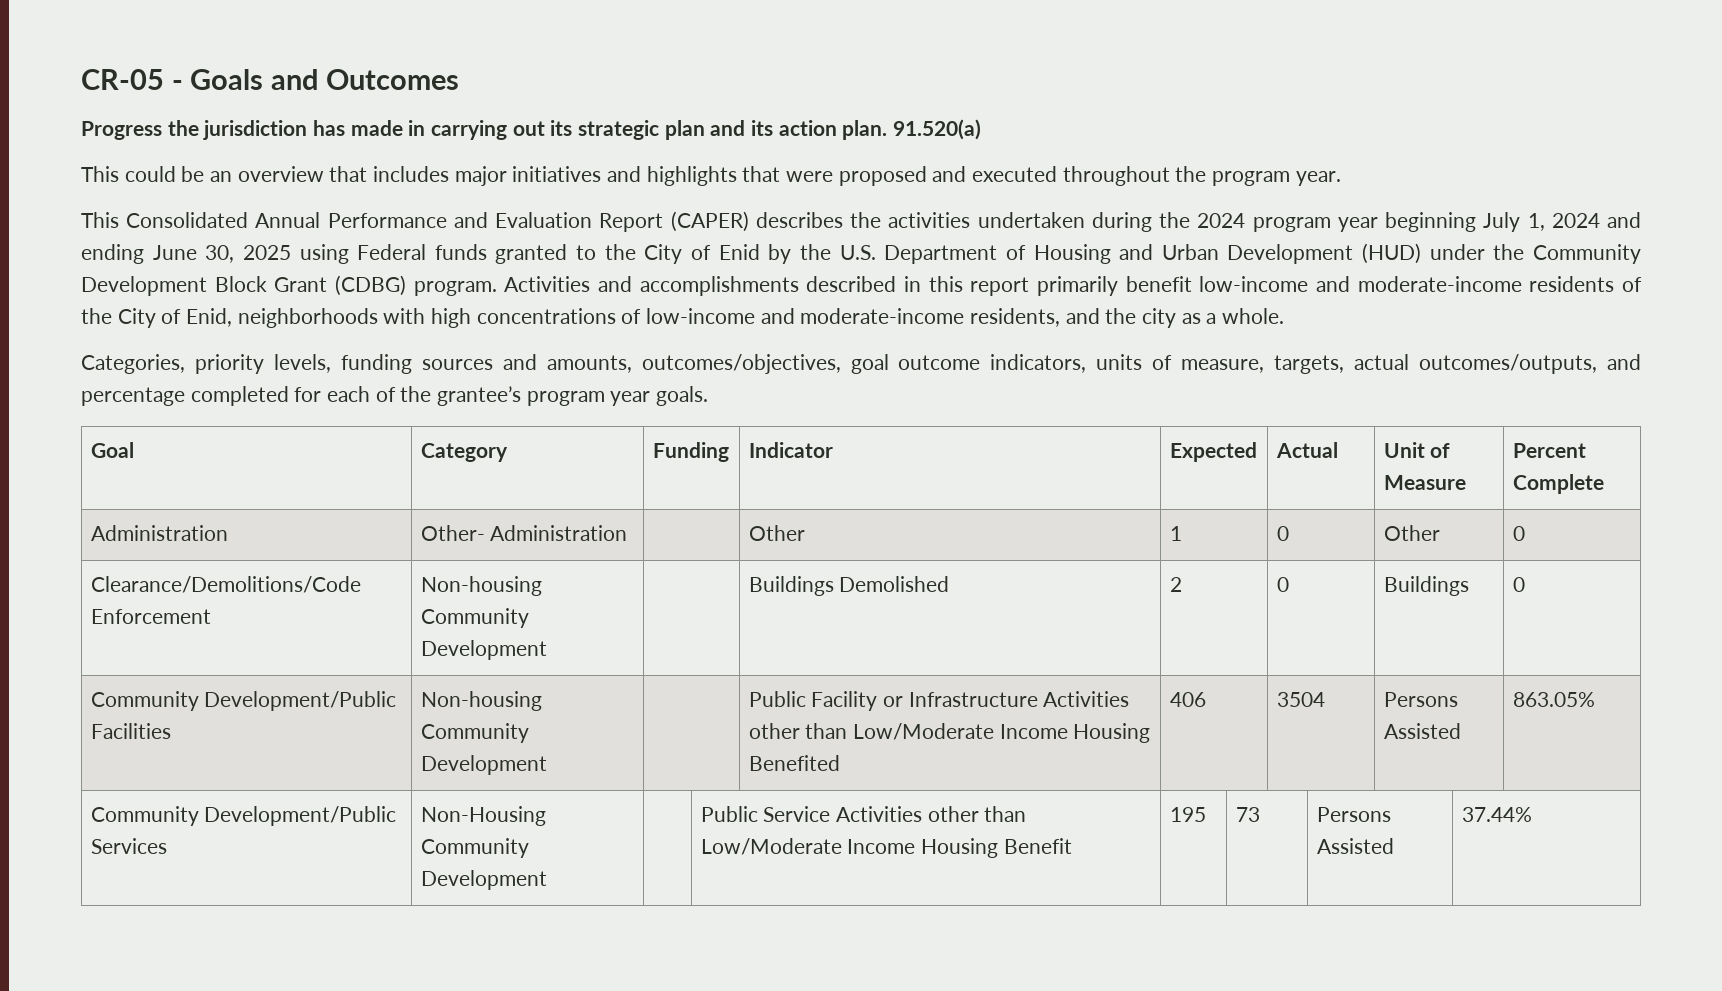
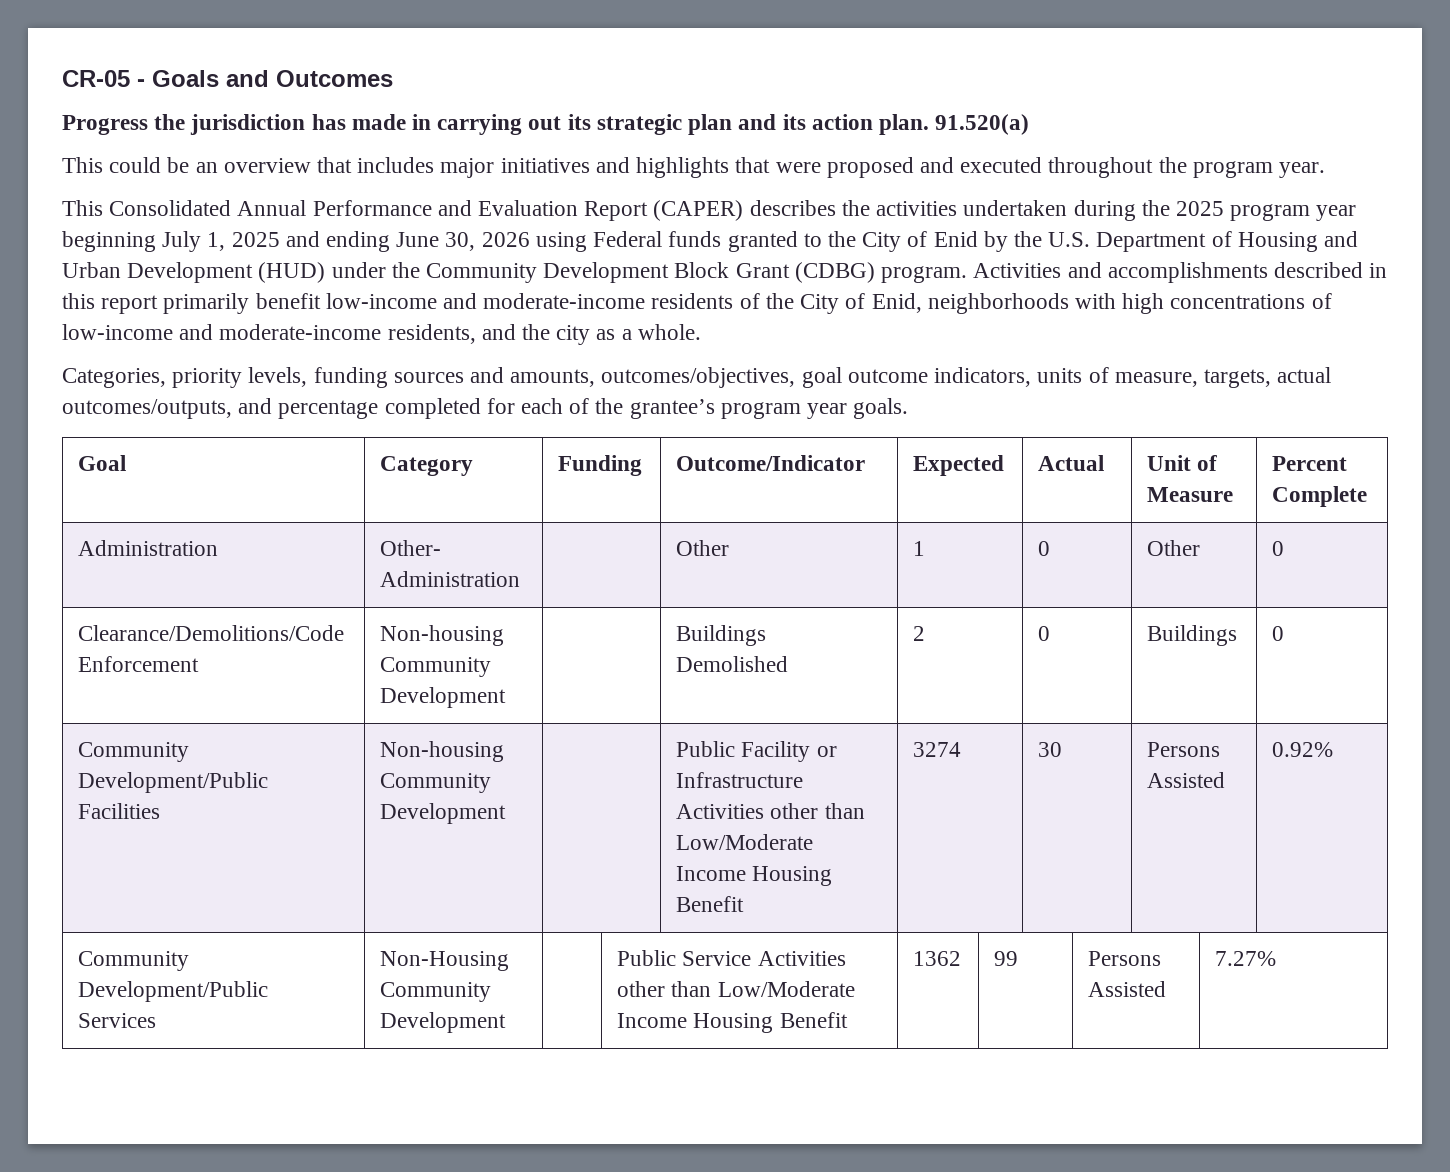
[1197,213,1246,228] 2024 -> [1175,201,1224,216] 2025
[1551,213,1600,228] 2024 -> [231,232,280,247] 2025
[242,245,291,260] 2025 -> [481,232,530,247] 2026
[748,442,833,458] Indicator -> [676,455,866,471] Outcome/Indicator
[748,755,840,771] [1169,692,1206,707] [1276,692,1325,707] [1383,692,1458,707] [1383,723,1461,739] [1512,692,1595,707] Benefited | 406 | 3504 | Persons Assisted | 863.05% -> [676,896,745,912] [913,742,962,757] [1038,742,1063,757] [1147,742,1221,757] [1147,772,1226,788] [1272,742,1334,757] Benefit | 3274 | 30 | Persons Assisted | 0.92%
[1169,807,1206,822] [1235,807,1260,822] [1316,807,1391,822] [1316,838,1394,854] [1461,807,1532,822] 195 | 73 | Persons Assisted | 37.44% -> [913,951,962,966] [994,951,1019,966] [1088,951,1162,966] [1088,981,1167,997] [1215,951,1277,966] 1362 | 99 | Persons Assisted | 7.27%

